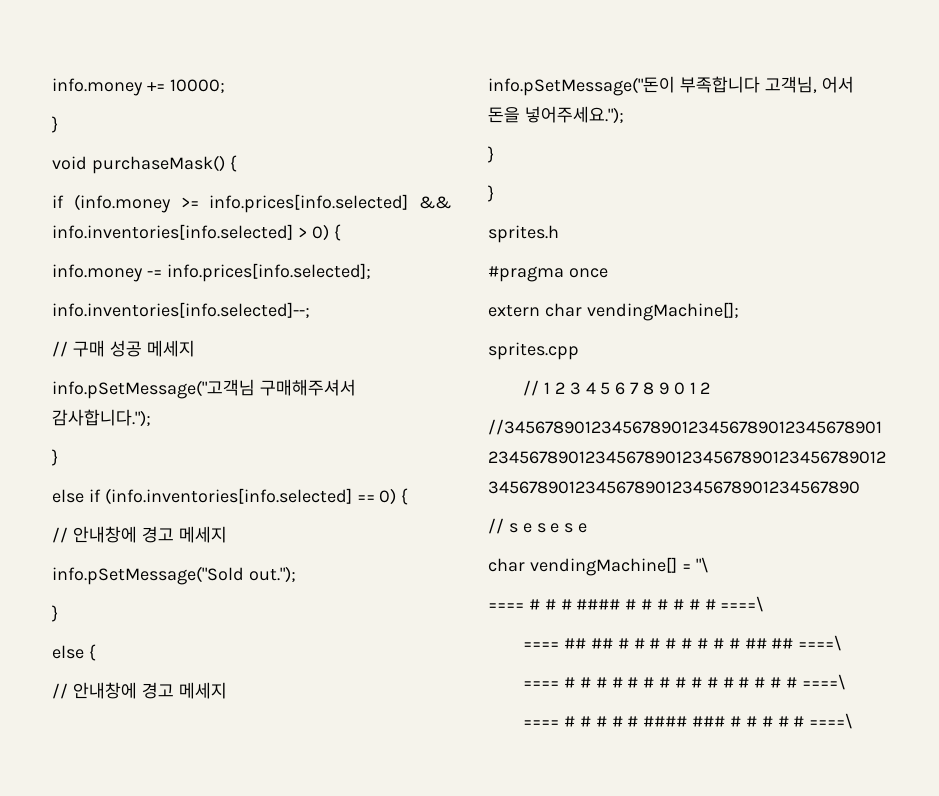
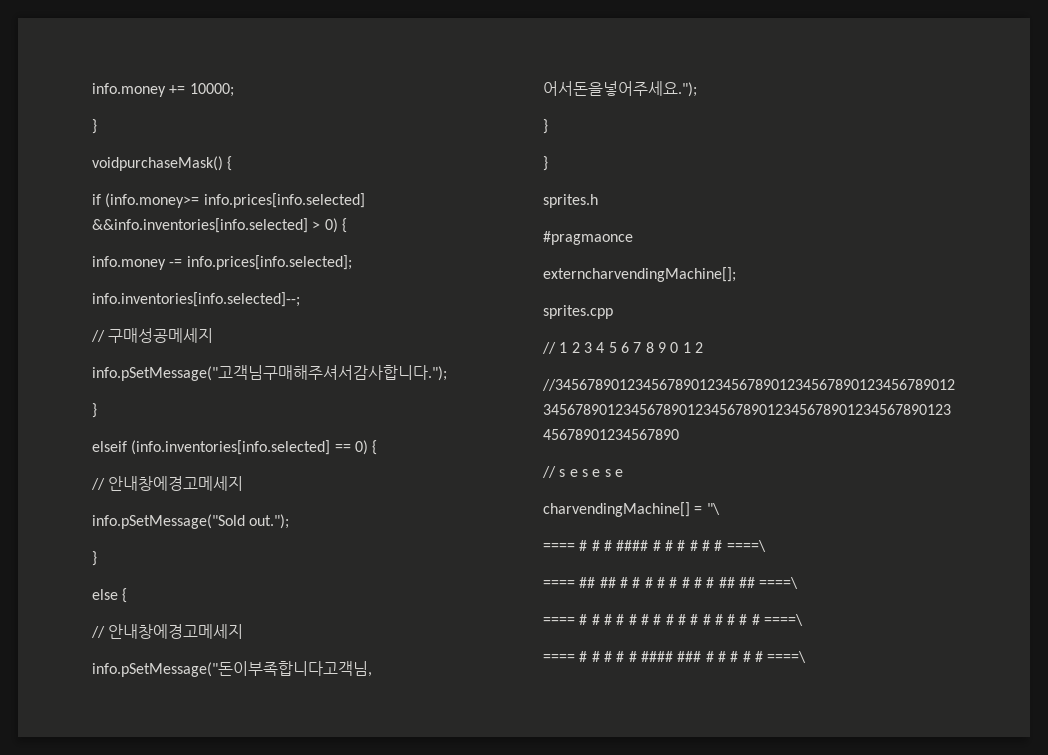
[52,155,225,174] void purchaseMask() -> [92,156,223,171] voidpurchaseMask()
[73,194,451,213] [52,224,293,240] (info.money >= info.prices[info.selected] && info.inventories[info.selected] -> [105,193,365,208] [92,218,308,233] (info.money>= info.prices[info.selected] &&info.inventories[info.selected]
[72,340,195,357] [52,379,356,399] [52,409,151,427] [52,449,58,466] [52,489,101,503] 구매 성공 메세지 // info.pSetMessage("고객님 구매해주셔서 감사합니다."); // } // else if -> [108,328,214,343] [92,365,447,381] [92,403,97,418] [92,441,127,452] 구매성공메세지 // info.pSetMessage("고객님구매해주셔서감사합니다."); // } // elseif
[72,526,227,543] 안내창에 경고 메세지 -> [108,476,244,491] 안내창에경고메세지
[72,682,227,699] [488,76,854,96] [488,106,624,124] [488,146,494,163] [488,185,494,202] [488,225,559,243] [488,266,608,282] [488,302,739,321] 안내창에 경고 메세지 // info.pSetMessage("돈이 부족합니다 고객님, 어서 돈을 넣어주세요."); // } // } // sprites.h // #pragma once // extern char vendingMachine[]; -> [108,624,244,639] [92,661,372,677] [543,81,697,97] [543,119,548,134] [543,156,548,171] [543,194,598,208] [543,231,633,245] [543,267,736,282] 안내창에경고메세지 // info.pSetMessage("돈이부족합니다고객님, 어서돈을넣어주세요."); // } // } // sprites.h // #pragmaonce // externcharvendingMachine[];
[488,557,677,576] char vendingMachine[] -> [543,502,690,517] charvendingMachine[]

